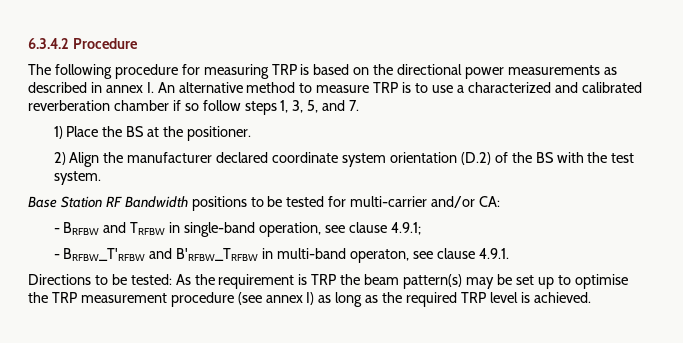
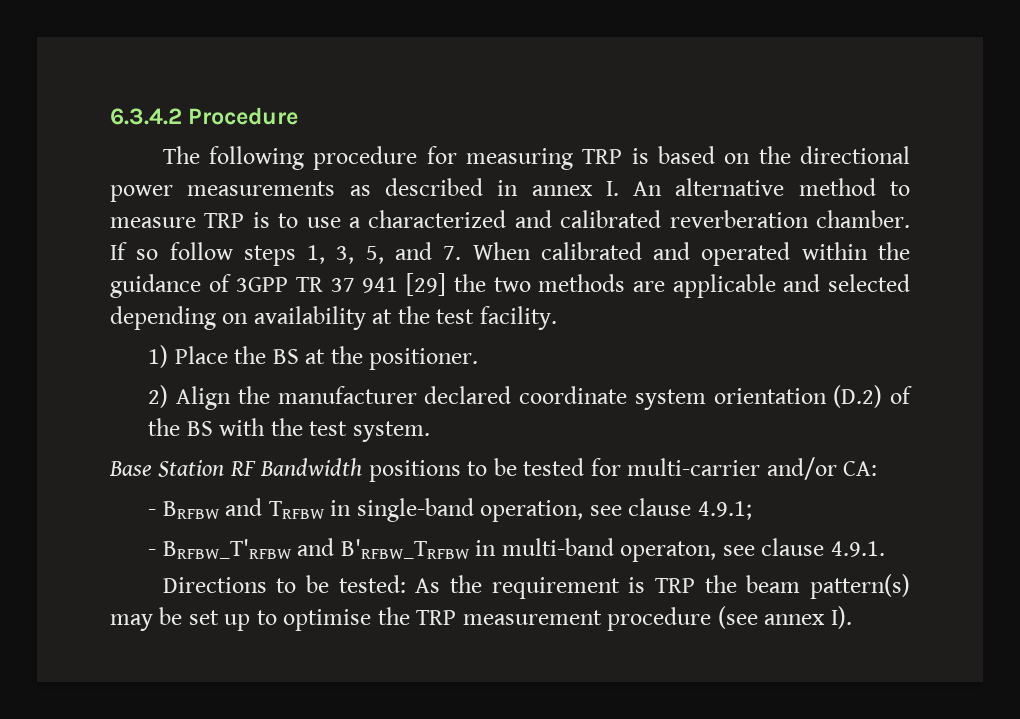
[113,100,181,111] chamber if -> [816,210,910,228] [110,242,127,260] chamber. If
(360, 105) none -> [472,242,911,266] [110,273,911,298] [110,306,557,330] When calibrated and operated within the guidance of 3GPP TR 37 941 [29] the two methods are applicable and selected depending on availability at the test facility.
[306,292,591,307] I) as long as the required TRP level is achieved. -> [830,606,852,629] I).

